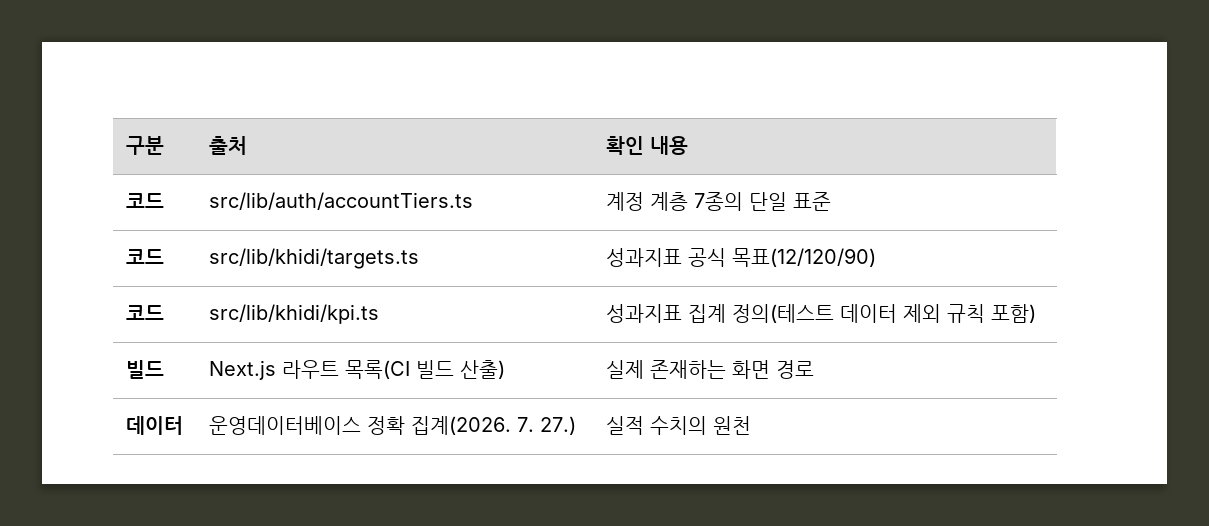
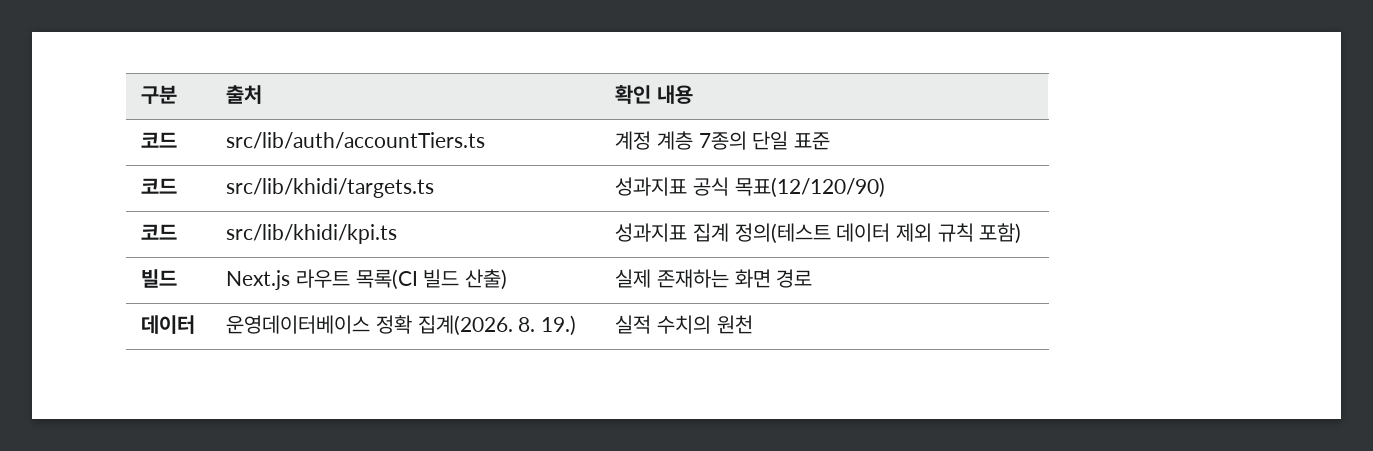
[516,416,576,435] 7. 27.) -> [518,315,577,336] 8. 19.)

